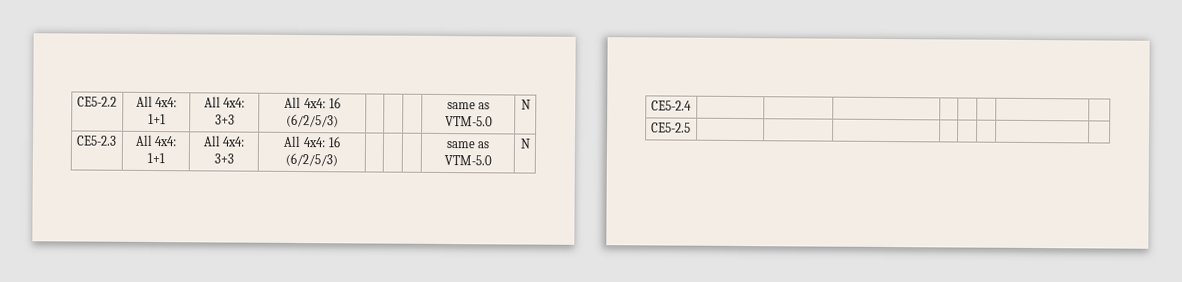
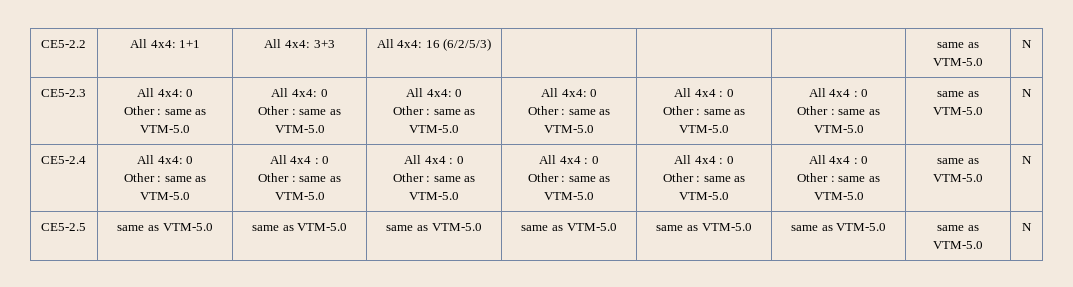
[146,152,165,164] [202,135,246,147] [213,153,234,164] [283,135,341,148] [285,152,338,167] 1+1 | All 4x4: 3+3 | All 4x4: 16 (6/2/5/3) | | | -> [186,89,194,97] [123,106,207,115] [140,125,190,133] [271,88,328,97] [258,106,341,115] [274,125,325,133] [405,88,463,97] [392,106,476,115] [409,125,459,133] [540,88,598,97] [527,106,611,115] [544,125,594,133] [674,88,734,97] [662,106,746,115] [679,125,729,133] [808,88,869,97] [797,106,880,115] [813,125,864,133] 0 // Other : same as VTM-5.0 | All 4x4: 0 // Other : same as VTM-5.0 | All 4x4: 0 // Other : same as VTM-5.0 | All 4x4: 0 // Other : same as VTM-5.0 | All 4x4 : 0 // Other : same as VTM-5.0 | All 4x4 : 0 // Other : same as VTM-5.0
[650,122,691,133] | | | | | | | // CE5-2.5 | | | | | | | | -> [136,155,194,164] [123,173,207,182] [140,192,190,200] [269,155,330,164] [258,173,341,182] [274,192,325,200] [404,155,464,164] [392,173,476,182] [409,192,459,200] [539,155,599,164] [527,173,611,182] [544,192,594,200] [674,155,734,164] [662,173,746,182] [679,192,729,200] [808,155,869,164] [797,173,880,182] [813,192,864,200] [937,158,979,164] [933,174,983,182] [1022,156,1032,164] [40,223,86,231] [117,223,213,231] [251,223,348,231] [386,223,482,231] [521,223,617,231] [656,223,752,231] [790,223,887,231] [937,225,979,231] [933,241,983,249] [1022,223,1032,231] All 4x4: 0 // Other : same as VTM-5.0 | All 4x4 : 0 // Other : same as VTM-5.0 | All 4x4 : 0 // Other : same as VTM-5.0 | All 4x4 : 0 // Other : same as VTM-5.0 | All 4x4 : 0 // Other : same as VTM-5.0 | All 4x4 : 0 // Other : same as VTM-5.0 | same as VTM-5.0 | N // CE5-2.5 | same as VTM-5.0 | same as VTM-5.0 | same as VTM-5.0 | same as VTM-5.0 | same as VTM-5.0 | same as VTM-5.0 | same as VTM-5.0 | N

